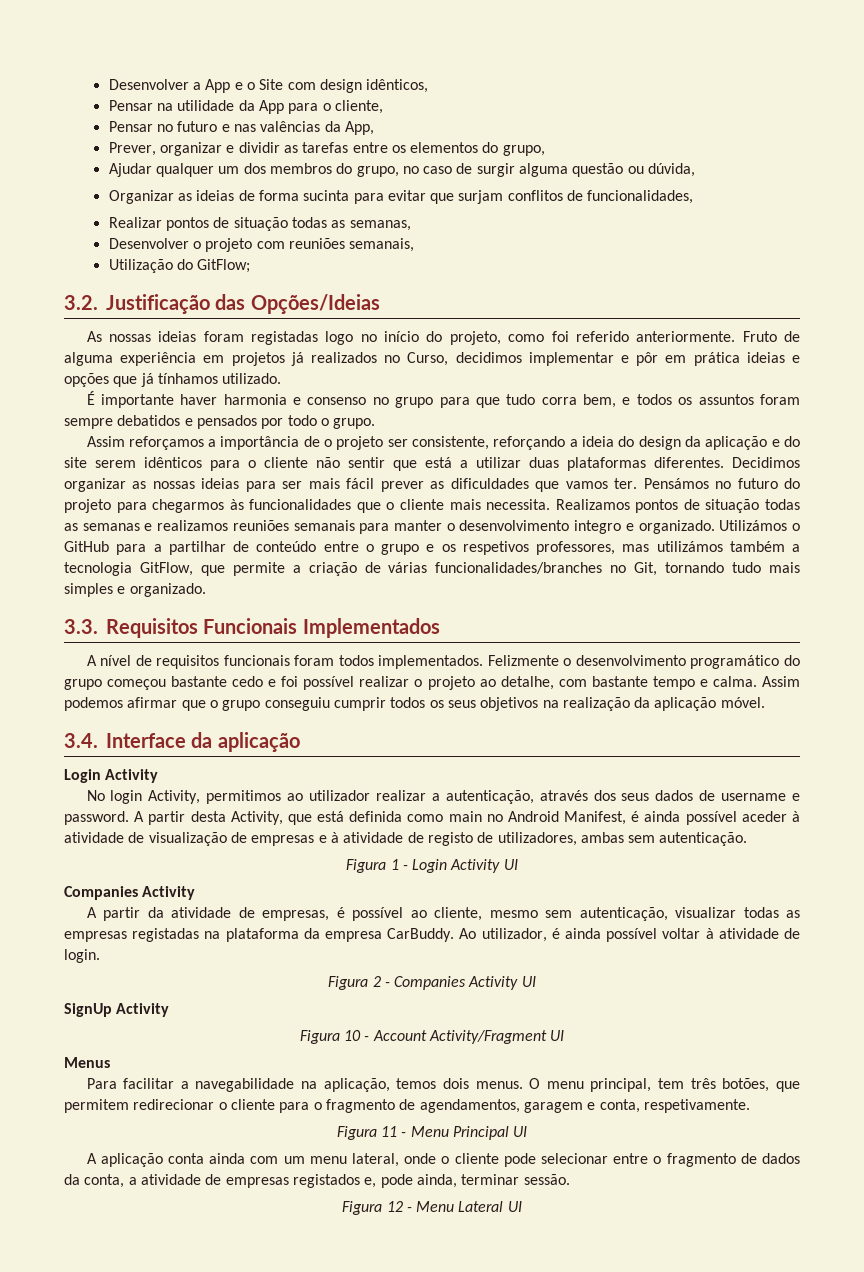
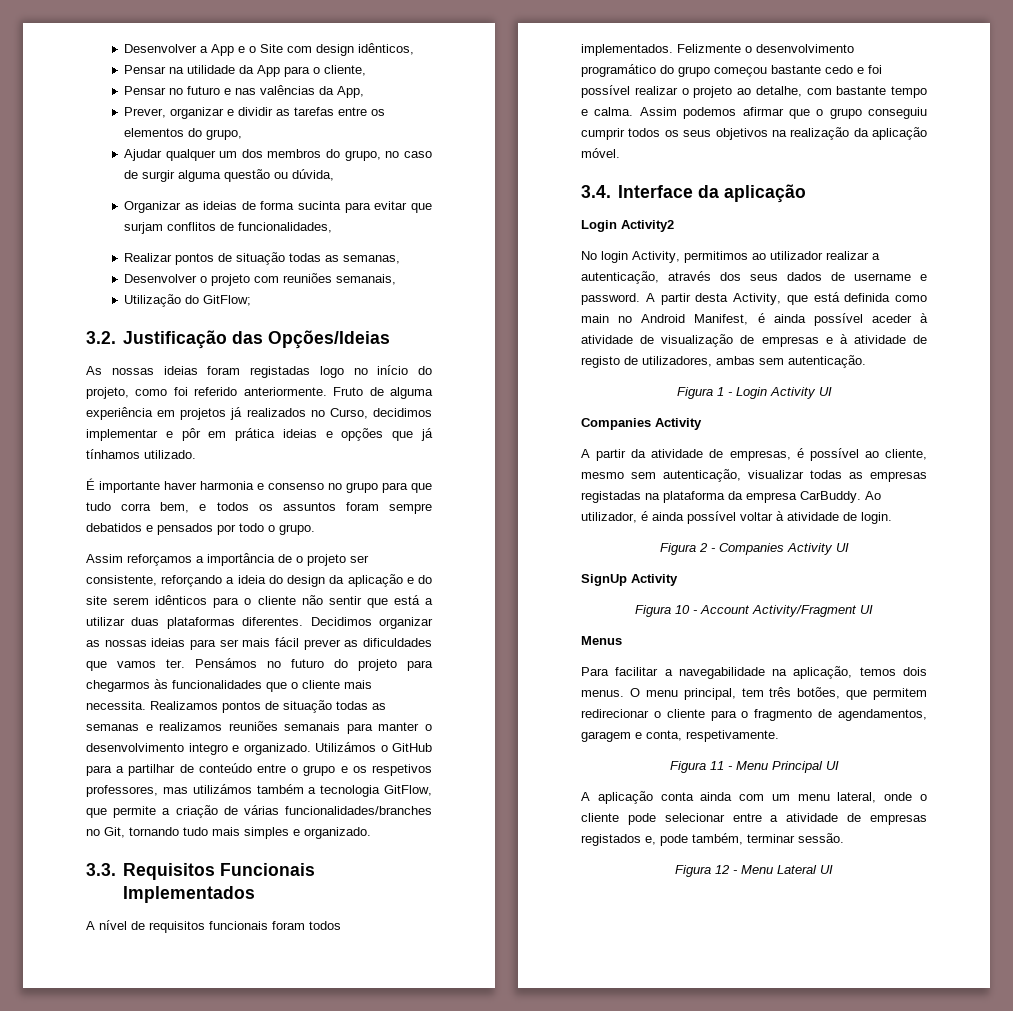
[105,769,159,783] Activity -> [621,220,674,232] Activity2
[653,1153,800,1167] [64,1174,125,1188] o fragmento de dados da conta, -> (762, 817) none
[416,1174,457,1188] ainda, -> [692,833,743,845] também,

